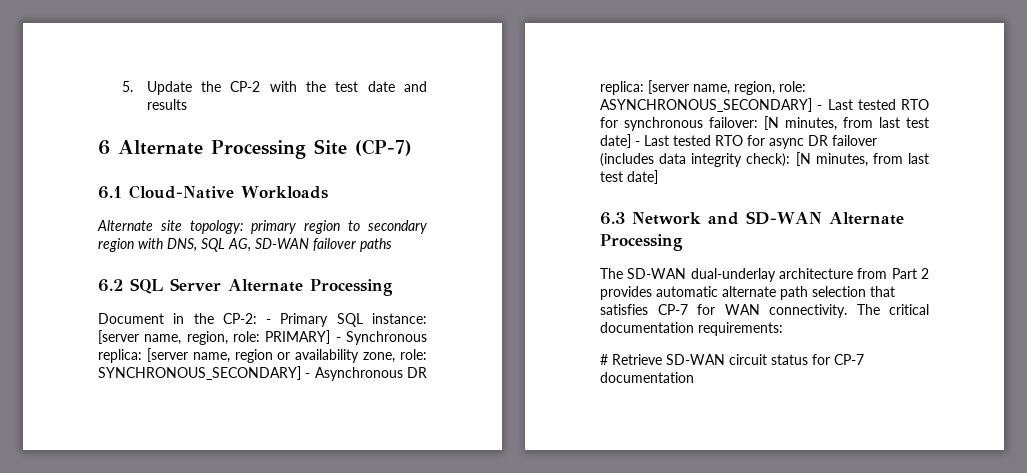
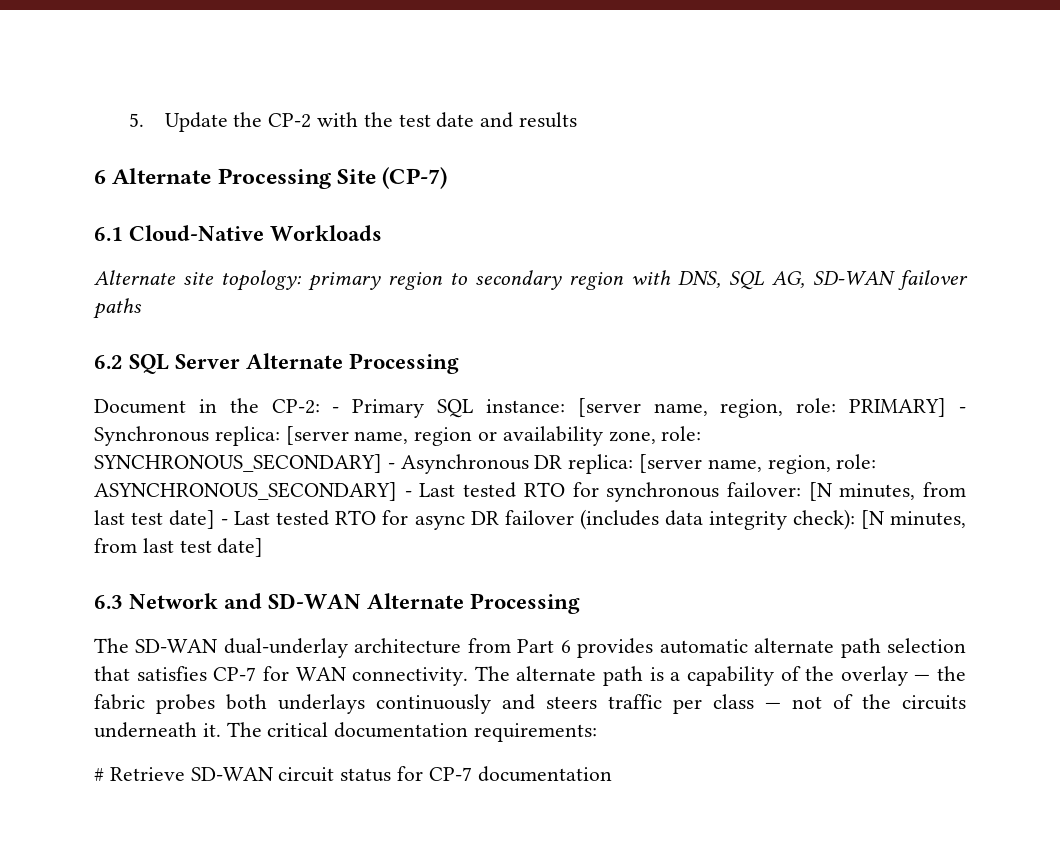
[921,268,929,279] 2 -> [560,640,571,653] 6
(880, 309) none -> [516,666,966,686] [94,694,966,714] [94,722,262,738] alternate path is a capability of the overlay — the fabric probes both underlays continuously and steers traffic per class — not of the circuits underneath it. The

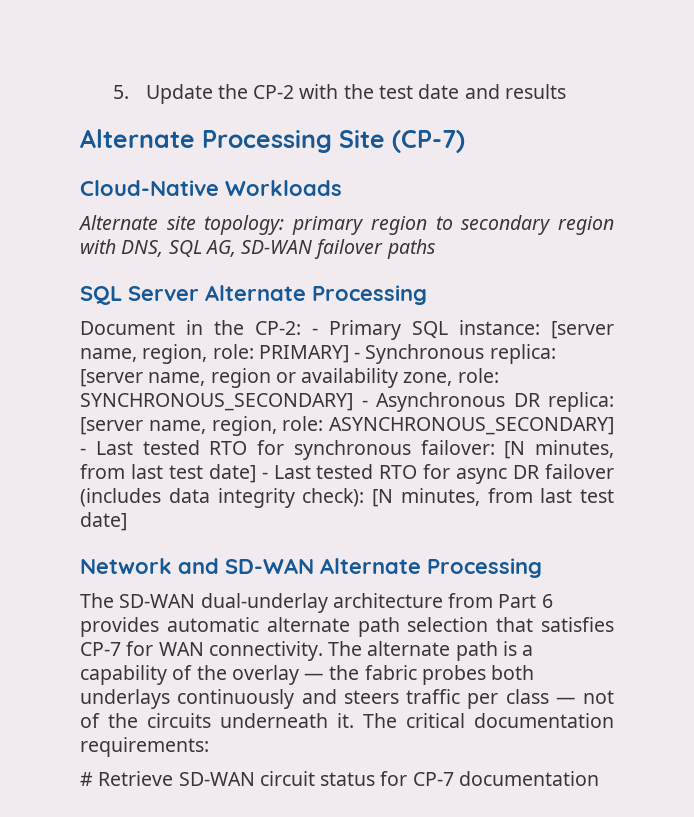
[94,170,106,184] 6 -> (566, 91) none
[94,227,123,241] 6.1 -> (465, 141) none
[94,355,123,369] 6.2 -> (436, 249) none
[94,595,123,609] 6.3 -> (127, 521) none

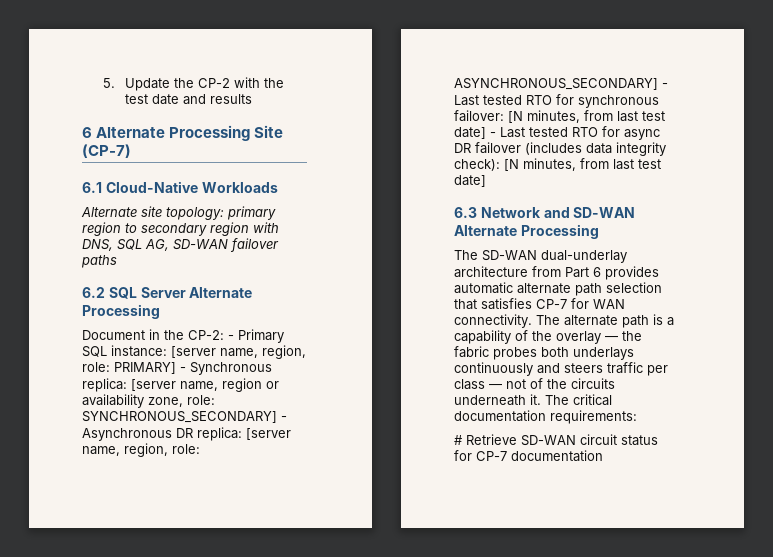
(566, 91) none -> [82,127,92,138] 6
(465, 141) none -> [82,182,102,193] 6.1
(436, 249) none -> [82,287,105,298] 6.2
(127, 521) none -> [454,207,477,218] 6.3

